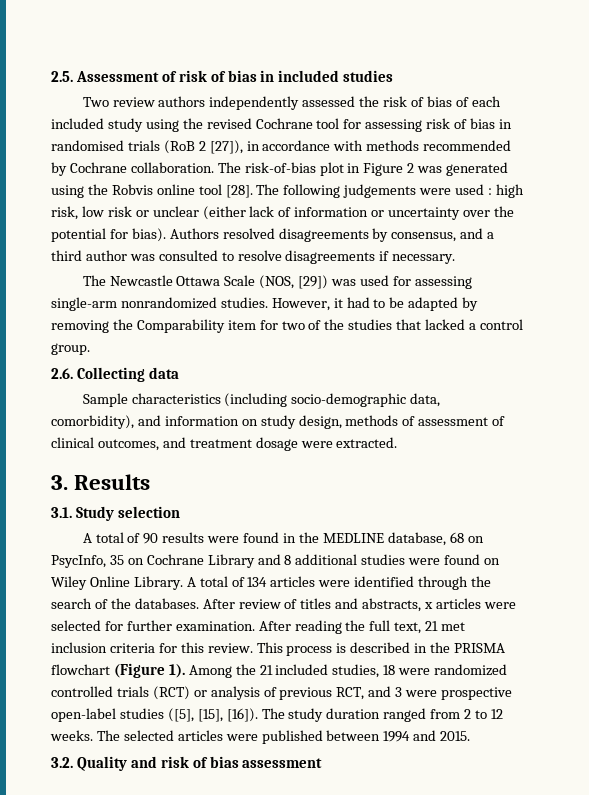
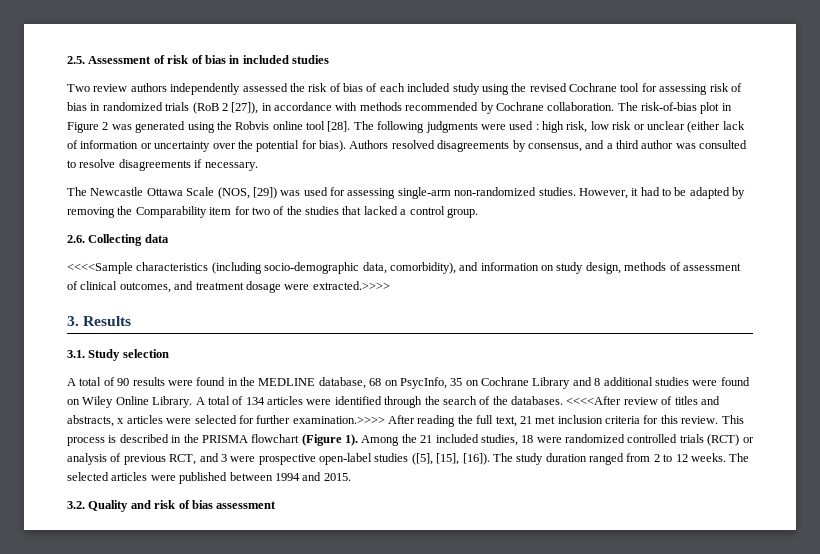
[51,140,124,151] randomised -> [102,102,163,111] randomized
[343,184,417,198] judgements -> [425,121,478,133] judgments
[120,297,217,309] nonrandomized -> [454,187,537,196] non-randomized
[82,393,128,407] Sample -> [67,262,133,274] <<<<Sample
[336,437,398,448] extracted. -> [312,281,390,290] extracted.>>>>
[202,599,235,609] After -> [566,396,622,405] <<<<After
[175,621,255,631] examination. -> [292,416,385,424] examination.>>>>

